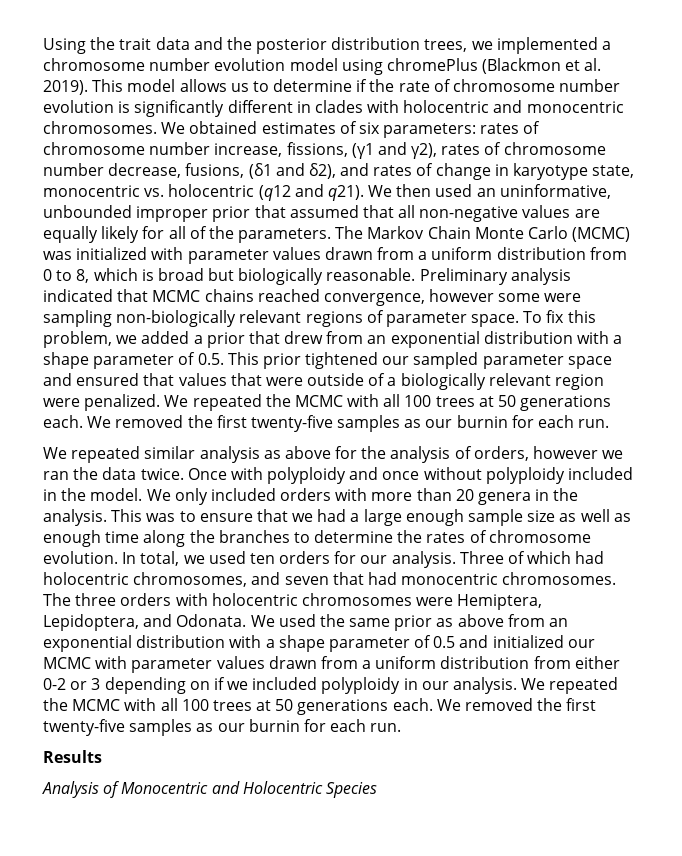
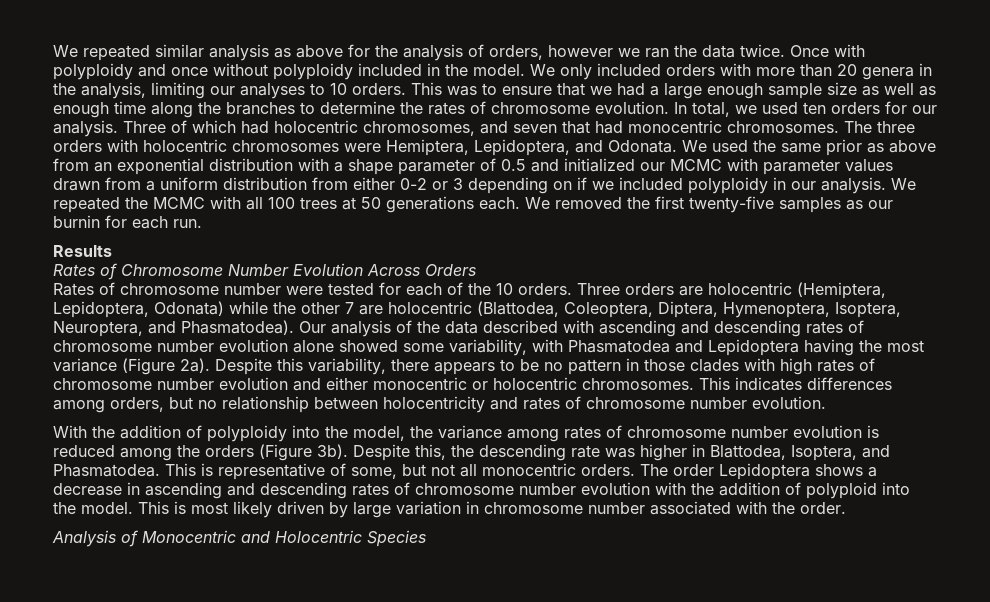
[43,37,612,54] [43,58,602,75] [43,79,621,95] [43,100,624,117] [43,121,541,138] [43,142,606,159] [43,163,635,180] [43,184,611,201] [43,205,600,222] [43,226,631,243] [43,247,627,264] [43,268,571,285] [43,289,582,306] [43,310,596,327] [43,331,623,348] [43,352,612,369] [43,373,605,390] [43,394,612,411] [43,415,610,432] Using the trait data and the posterior distribution trees, we implemented a chromosome number evolution model using chromePlus (Blackmon et al. 2019). This model allows us to determine if the rate of chromosome number evolution is significantly different in clades with holocentric and monocentric chromosomes. We obtained estimates of six parameters: rates of chromosome number increase, fissions, (γ1 and γ2), rates of chromosome number decrease, fusions, (δ1 and δ2), and rates of change in karyotype state, monocentric vs. holocentric (q12 and q21). We then used an uninformative, unbounded improper prior that assumed that all non-negative values are equally likely for all of the parameters. The Markov Chain Monte Carlo (MCMC) was initialized with parameter values drawn from a uniform distribution from 0 to 8, which is broad but biologically reasonable. Preliminary analysis indicated that MCMC chains reached convergence, however some were sampling non-biologically relevant regions of parameter space. To fix this problem, we added a prior that drew from an exponential distribution with a shape parameter of 0.5. This prior tightened our sampled parameter space and ensured that values that were outside of a biologically relevant region were penalized. We repeated the MCMC with all 100 trees at 50 generations each. We removed the first twenty-five samples as our burnin for each run. // -> (53, 51) none
[43,509,107,526] analysis. -> [81,82,406,99] analysis, limiting our analyses to 10 orders.
(102, 756) none -> [53,263,476,280] [53,282,886,299] [53,301,901,318] [53,320,864,337] [53,339,924,356] [53,358,875,375] [53,377,892,391] [53,396,826,413] [53,425,879,442] [53,444,890,461] [53,463,877,480] [53,482,910,499] [53,501,846,518] // Rates of Chromosome Number Evolution Across Orders // Rates of chromosome number were tested for each of the 10 orders. Three orders are holocentric (Hemiptera, Lepidoptera, Odonata) while the other 7 are holocentric (Blattodea, Coleoptera, Diptera, Hymenoptera, Isoptera, Neuroptera, and Phasmatodea). Our analysis of the data described with ascending and descending rates of chromosome number evolution alone showed some variability, with Phasmatodea and Lepidoptera having the most variance (Figure 2a). Despite this variability, there appears to be no pattern in those clades with high rates of chromosome number evolution and either monocentric or holocentric chromosomes. This indicates differences among orders, but no relationship between holocentricity and rates of chromosome number evolution. // With the addition of polyploidy into the model, the variance among rates of chromosome number evolution is reduced among the orders (Figure 3b). Despite this, the descending rate was higher in Blattodea, Isoptera, and Phasmatodea. This is representative of some, but not all monocentric orders. The order Lepidoptera shows a decrease in ascending and descending rates of chromosome number evolution with the addition of polyploid into the model. This is most likely driven by large variation in chromosome number associated with the order.

